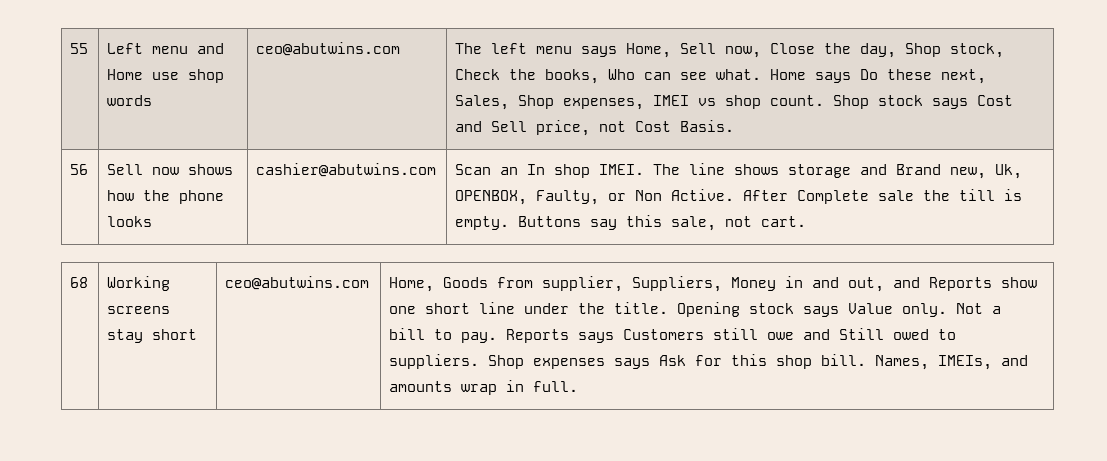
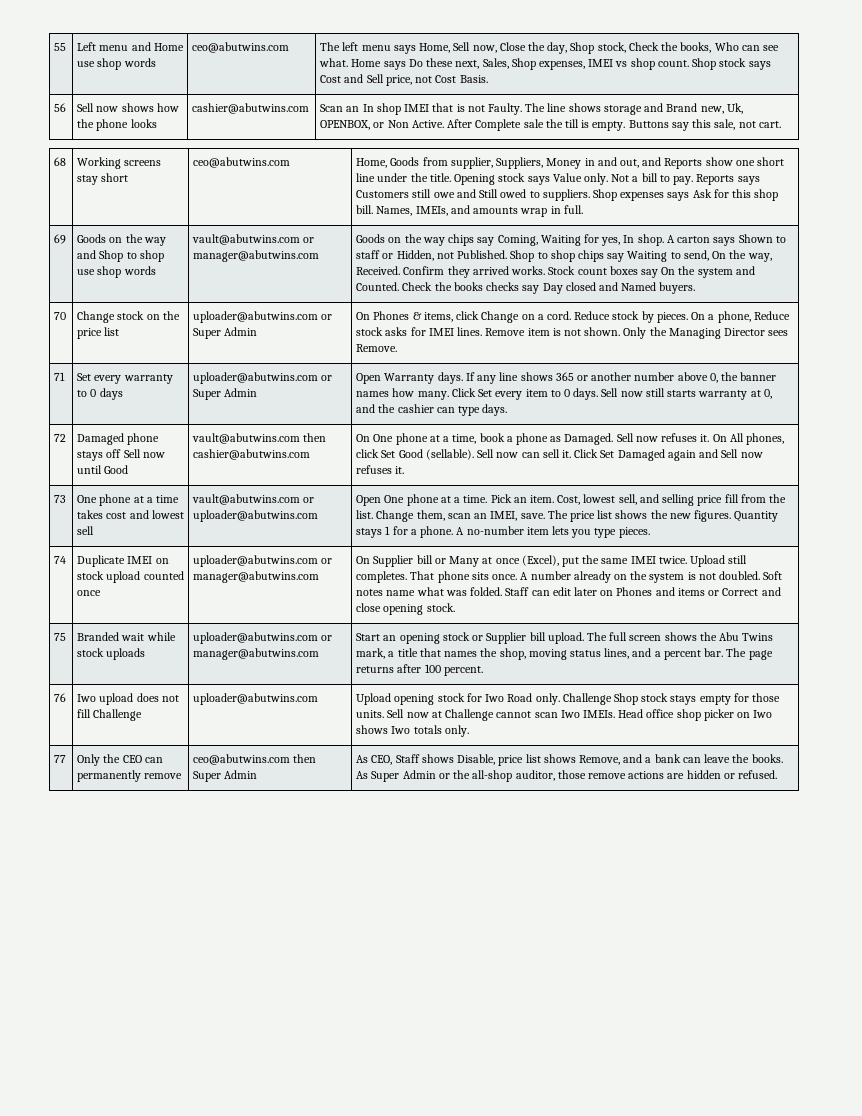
[599,164,645,175] IMEI. -> [404,103,522,115] IMEI that is not Faulty.
[536,190,600,205] Faulty, -> (371, 125) none
(579, 386) none -> [54,234,67,244] [77,234,166,246] [77,250,164,262] [77,266,156,278] [192,234,315,245] [193,250,320,262] [356,234,786,246] [356,250,772,262] [356,266,755,278] [356,282,696,294] [54,312,67,320] [77,311,180,323] [77,327,120,339] [193,311,333,323] [193,327,258,339] [356,311,790,323] [356,327,789,339] [356,344,398,352] [54,372,66,381] [77,373,173,384] [77,388,123,400] [193,372,333,384] [193,388,258,400] [356,372,777,384] [356,388,772,400] [356,404,508,416] [54,434,67,442] [77,433,160,445] [77,449,165,461] [77,465,129,474] [192,433,327,444] [193,449,311,460] [356,433,785,445] [356,449,763,461] [356,465,405,474] [54,495,67,503] [77,494,180,506] [77,510,184,519] [77,526,95,535] [192,494,315,505] [193,510,319,522] [356,494,787,506] [356,510,779,522] [356,526,650,538] [54,556,67,564] [77,555,169,567] [77,571,184,583] [77,590,102,596] [193,555,333,567] [193,571,320,583] [356,555,748,567] [356,571,783,583] [356,587,781,596] [356,603,455,615] [54,633,67,641] [77,632,176,641] [77,648,146,660] [193,632,333,644] [193,648,320,660] [356,632,774,644] [356,648,773,660] [356,664,483,676] [54,693,67,702] [77,693,179,705] [77,709,143,721] [193,693,319,705] [356,693,781,705] [356,709,773,721] [356,725,469,737] [54,755,67,763] [77,754,163,766] [77,770,183,782] [193,754,317,765] [193,770,258,782] [356,754,783,766] [356,770,778,782] // 69 | Goods on the way and Shop to shop use shop words | vault@abutwins.com or manager@abutwins.com | Goods on the way chips say Coming, Waiting for yes, In shop. A carton says Shown to staff or Hidden, not Published. Shop to shop chips say Waiting to send, On the way, Received. Confirm they arrived works. Stock count boxes say On the system and Counted. Check the books checks say Day closed and Named buyers. // 70 | Change stock on the price list | uploader@abutwins.com or Super Admin | On Phones & items, click Change on a cord. Reduce stock by pieces. On a phone, Reduce stock asks for IMEI lines. Remove item is not shown. Only the Managing Director sees Remove. // 71 | Set every warranty to 0 days | uploader@abutwins.com or Super Admin | Open Warranty days. If any line shows 365 or another number above 0, the banner names how many. Click Set every item to 0 days. Sell now still starts warranty at 0, and the cashier can type days. // 72 | Damaged phone stays off Sell now until Good | vault@abutwins.com then cashier@abutwins.com | On One phone at a time, book a phone as Damaged. Sell now refuses it. On All phones, click Set Good (sellable). Sell now can sell it. Click Set Damaged again and Sell now refuses it. // 73 | One phone at a time takes cost and lowest sell | vault@abutwins.com or uploader@abutwins.com | Open One phone at a time. Pick an item. Cost, lowest sell, and selling price fill from the list. Change them, scan an IMEI, save. The price list shows the new figures. Quantity stays 1 for a phone. A no-number item lets you type pieces. // 74 | Duplicate IMEI on stock upload counted once | uploader@abutwins.com or manager@abutwins.com | On Supplier bill or Many at once (Excel), put the same IMEI twice. Upload still completes. That phone sits once. A number already on the system is not doubled. Soft notes name what was folded. Staff can edit later on Phones and items or Correct and close opening stock. // 75 | Branded wait while stock uploads | uploader@abutwins.com or manager@abutwins.com | Start an opening stock or Supplier bill upload. The full screen shows the Abu Twins mark, a title that names the shop, moving status lines, and a percent bar. The page returns after 100 percent. // 76 | Iwo upload does not fill Challenge | uploader@abutwins.com | Upload opening stock for Iwo Road only. Challenge Shop stock stays empty for those units. Sell now at Challenge cannot scan Iwo IMEIs. Head office shop picker on Iwo shows Iwo totals only. // 77 | Only the CEO can permanently remove | ceo@abutwins.com then Super Admin | As CEO, Staff shows Disable, price list shows Remove, and a bank can leave the books. As Super Admin or the all-shop auditor, those remove actions are hidden or refused.

